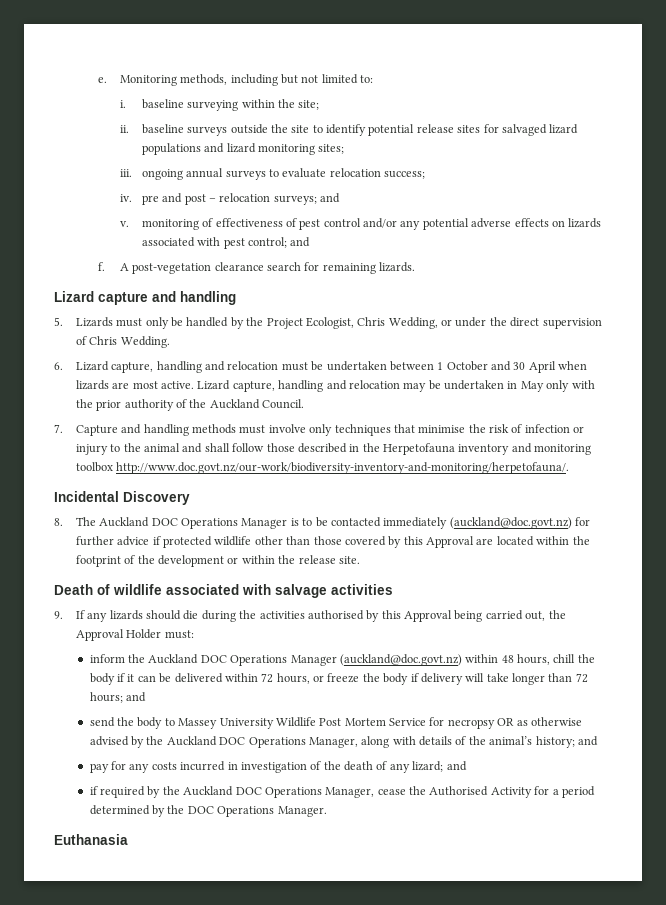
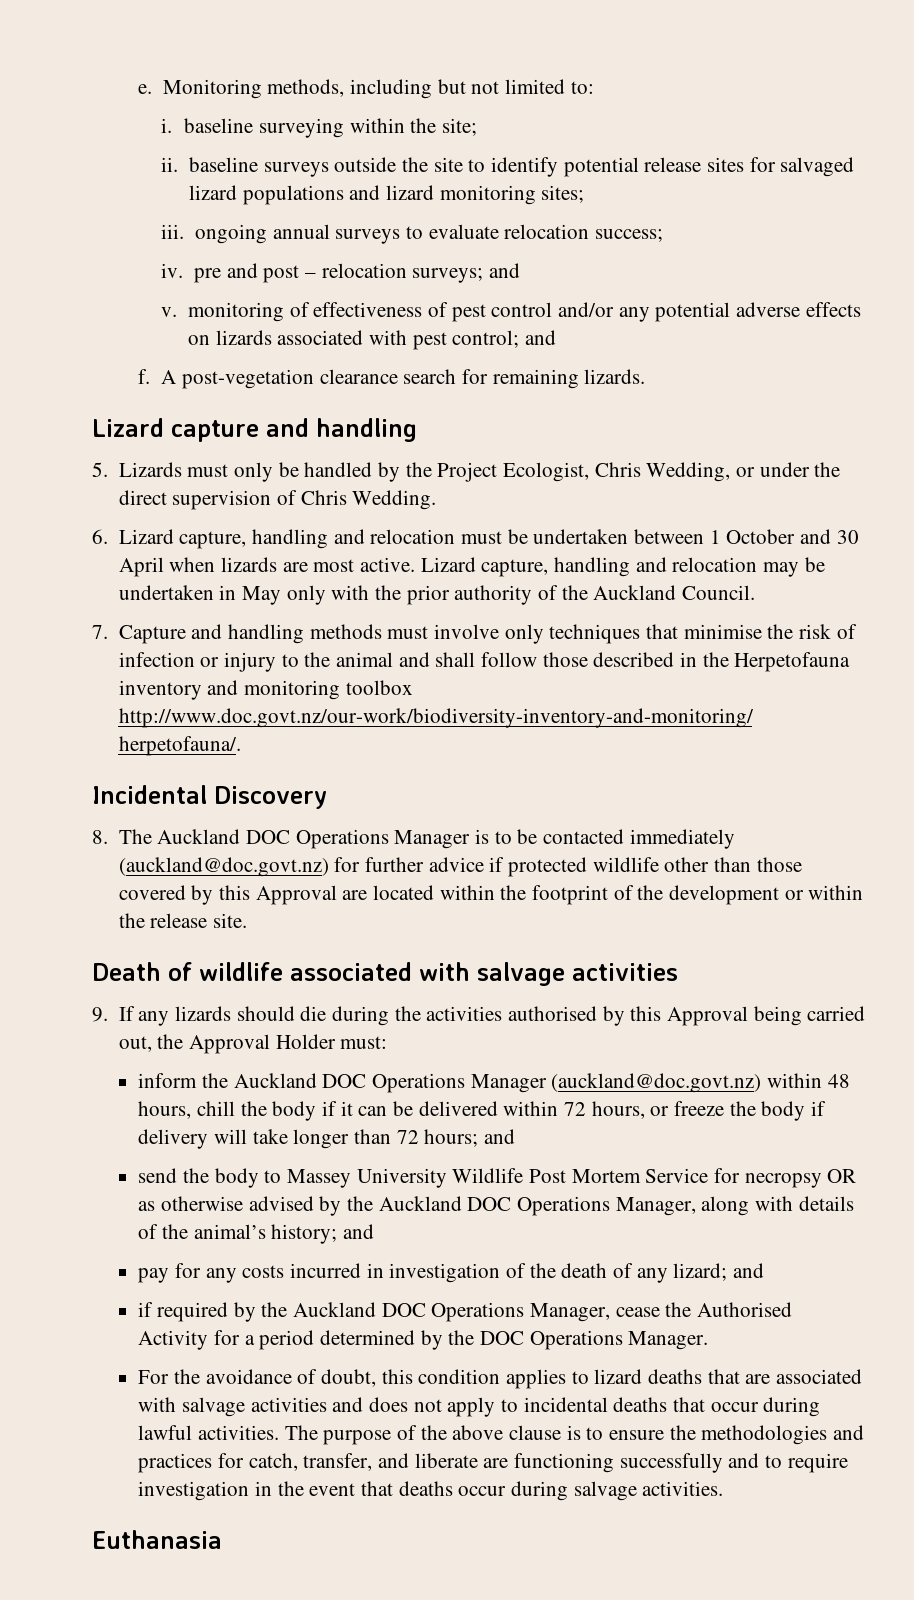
(327, 811) none -> [138,1369,862,1389] [138,1397,821,1417] [138,1425,864,1445] [138,1453,848,1473] [138,1481,724,1501] // For the avoidance of doubt, this condition applies to lizard deaths that are associated with salvage activities and does not apply to incidental deaths that occur during lawful activities. The purpose of the above clause is to ensure the methodologies and practices for catch, transfer, and liberate are functioning successfully and to require investigation in the event that deaths occur during salvage activities.

